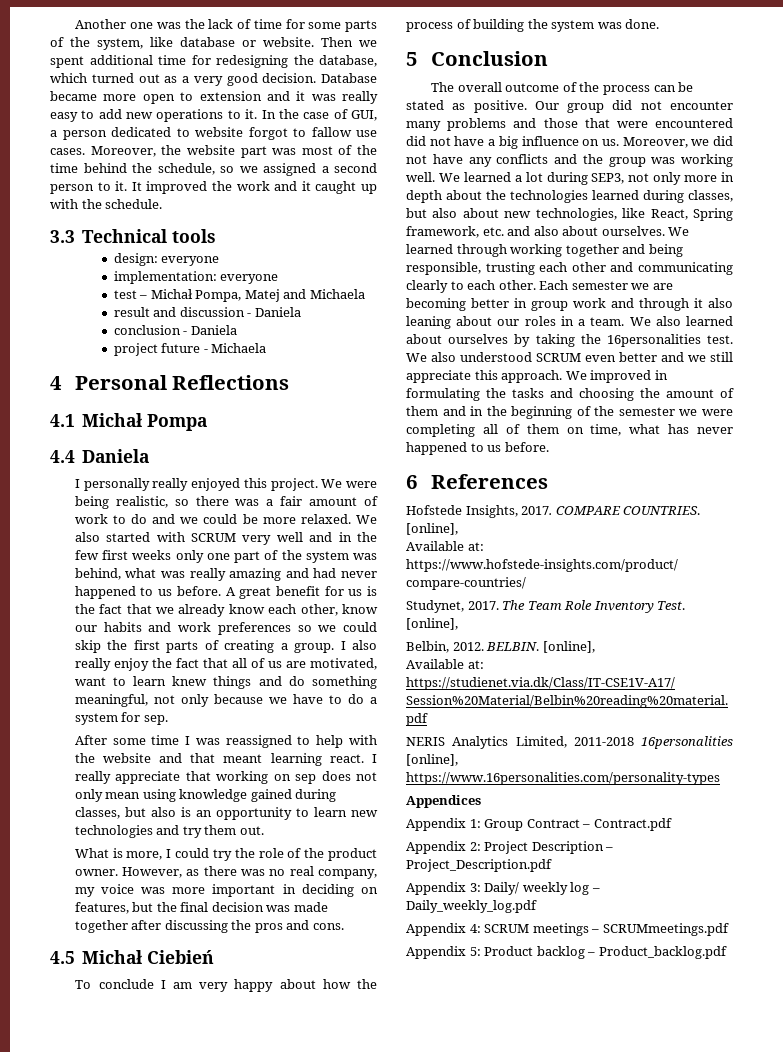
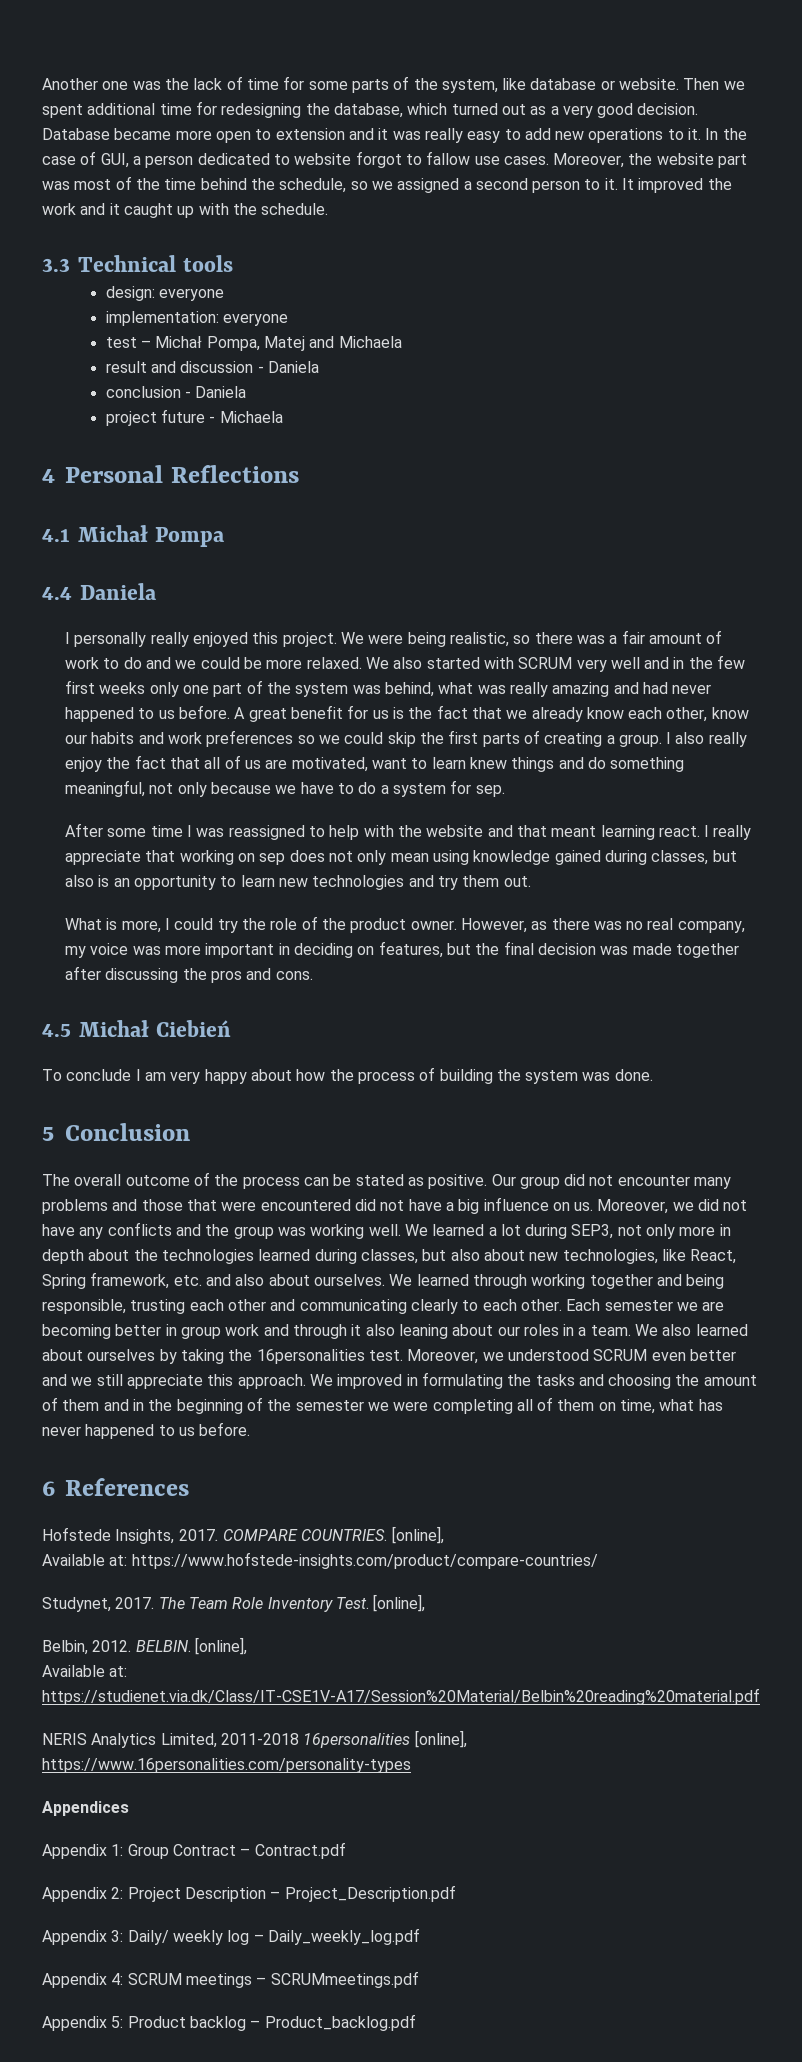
[406,352,456,362] We also -> [407,1349,504,1364] Moreover, we

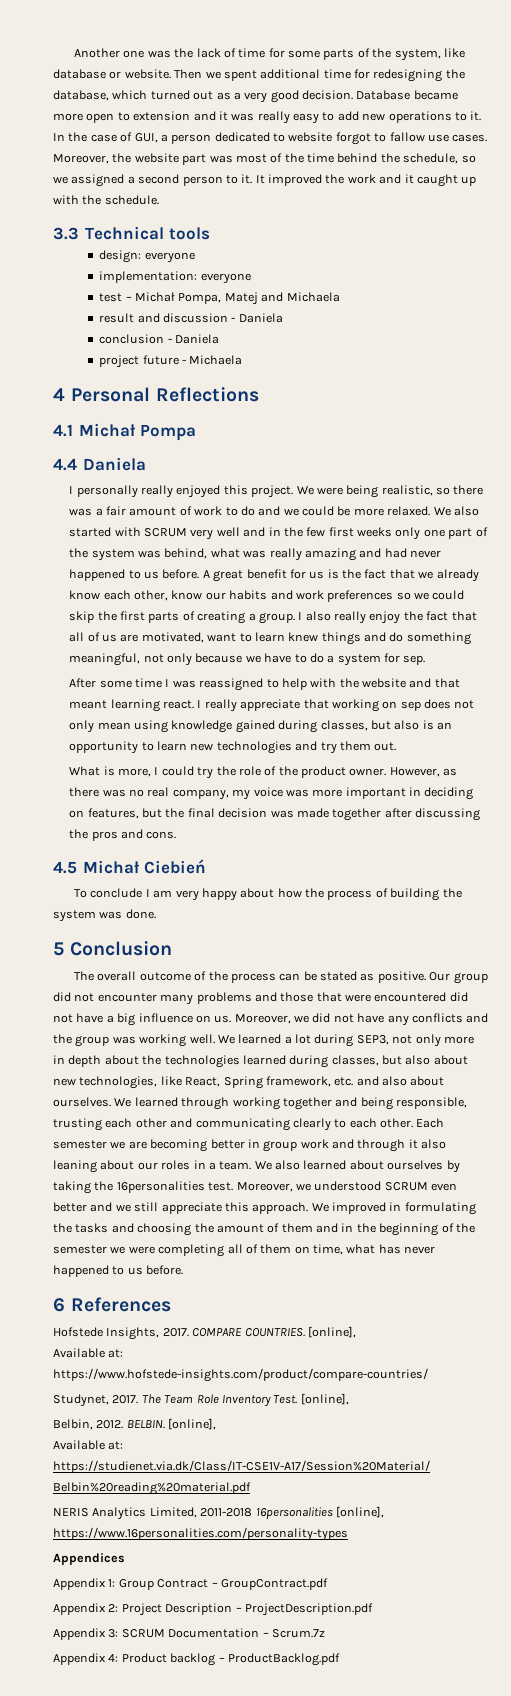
[254,1842,346,1859] Contract.pdf -> [220,1578,328,1590] GroupContract.pdf
[284,1885,456,1902] Project_Description.pdf -> [244,1603,373,1616] ProjectDescription.pdf
[127,1928,420,1945] [42,1971,419,1988] [42,2016,124,2031] Daily/ weekly log – Daily_weekly_log.pdf // Appendix 4: SCRUM meetings – SCRUMmeetings.pdf // Appendix 5: -> [121,1628,325,1638] [53,1653,119,1665] SCRUM Documentation – Scrum.7z // Appendix 4:
[264,2014,416,2031] Product_backlog.pdf -> [227,1653,340,1666] ProductBacklog.pdf

